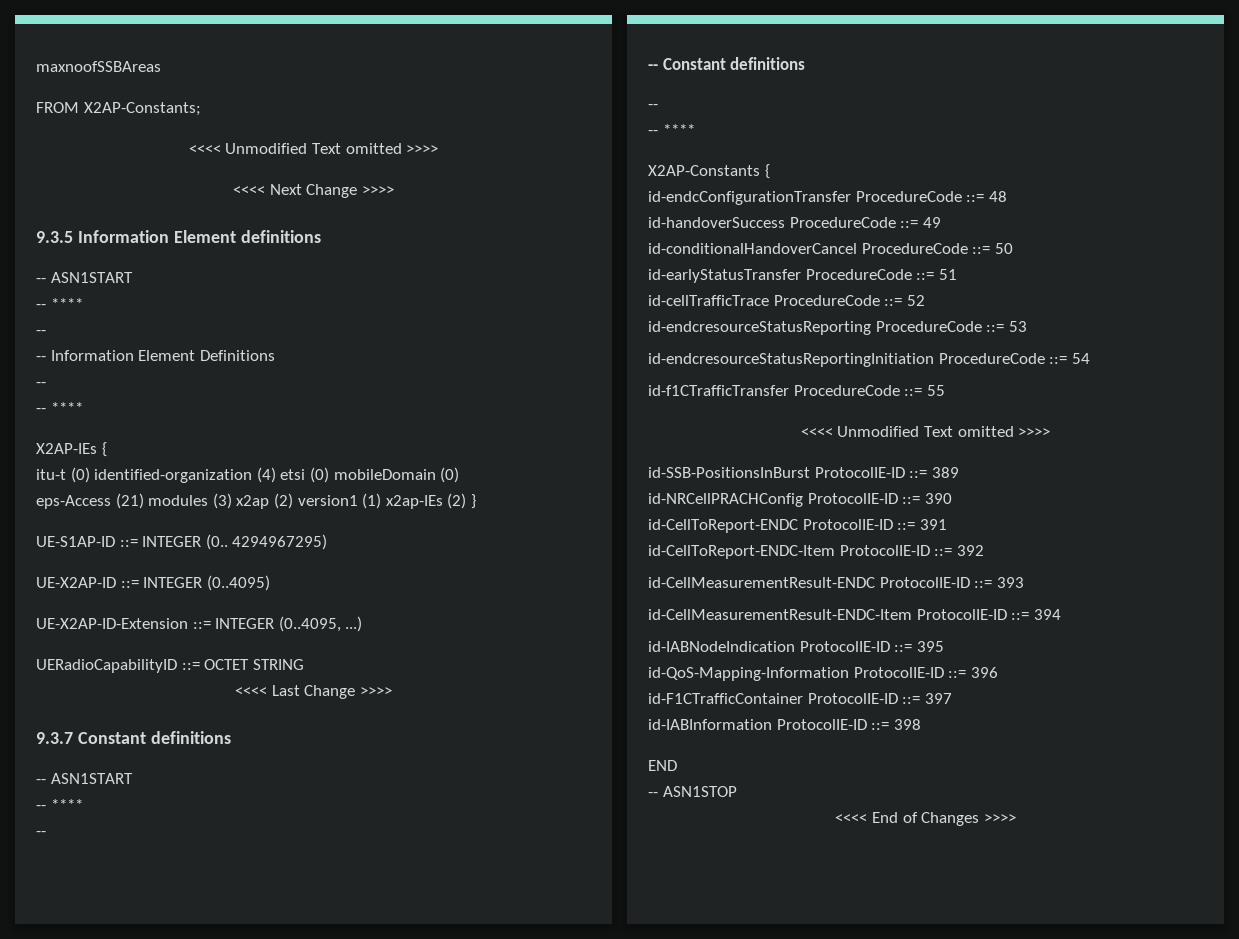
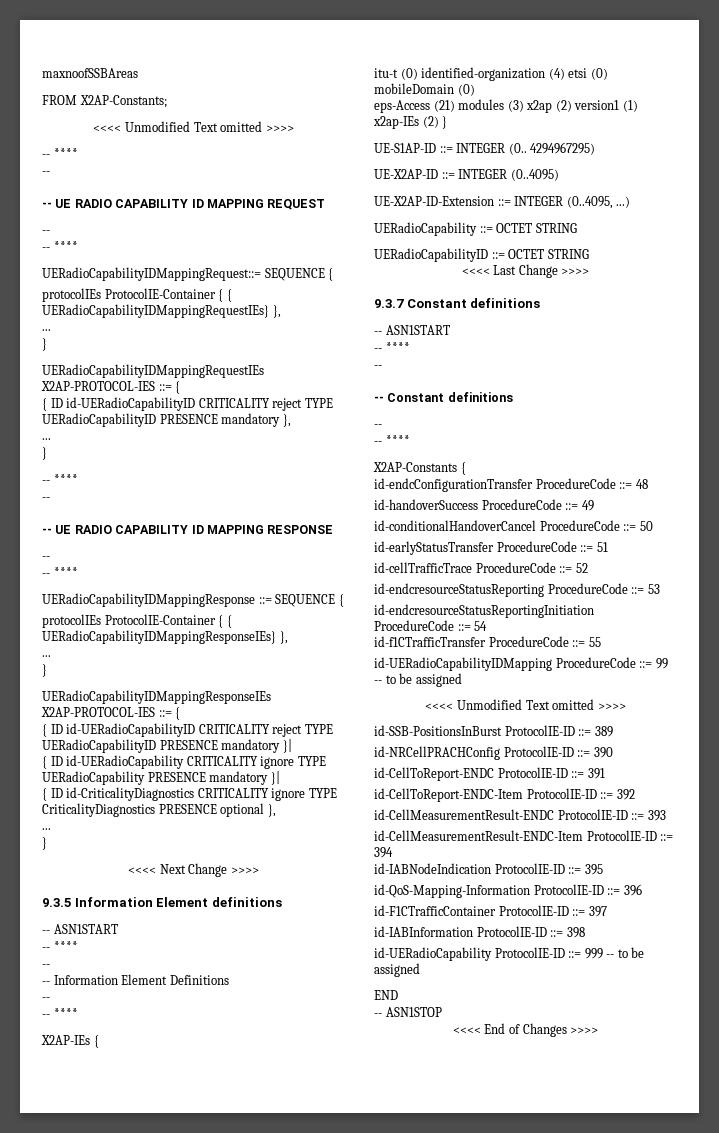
(439, 149) none -> [42,148,78,158] [42,171,50,175] [42,199,326,210] [42,230,50,234] [42,241,78,251] [42,267,334,281] [42,288,232,302] [42,304,281,318] [42,329,51,331] [42,338,47,351] [42,364,264,378] [41,381,181,394] [42,397,333,411] [42,413,291,427] [42,438,51,440] [42,447,47,460] [42,474,78,484] [42,497,50,501] [42,525,334,534] [42,556,50,560] [42,567,78,577] [42,593,344,607] [42,614,232,628] [42,630,288,644] [42,655,51,657] [42,664,47,677] [42,690,271,704] [41,707,181,720] [42,723,333,737] [42,739,292,753] [42,755,326,769] [42,771,280,785] [42,787,337,801] [42,803,276,817] [42,828,51,830] [42,837,47,850] // -- **** // -- // -- UE RADIO CAPABILITY ID MAPPING REQUEST // -- // -- **** // UERadioCapabilityIDMappingRequest::= SEQUENCE { // protocolIEs ProtocolIE-Container { { UERadioCapabilityIDMappingRequestIEs} }, // ... // } // UERadioCapabilityIDMappingRequestIEs X2AP-PROTOCOL-IES ::= { // { ID id-UERadioCapabilityID CRITICALITY reject TYPE UERadioCapabilityID PRESENCE mandatory }, // ... // } // -- **** // -- // -- UE RADIO CAPABILITY ID MAPPING RESPONSE // -- // -- **** // UERadioCapabilityIDMappingResponse ::= SEQUENCE { // protocolIEs ProtocolIE-Container { { UERadioCapabilityIDMappingResponseIEs} }, // ... // } // UERadioCapabilityIDMappingResponseIEs X2AP-PROTOCOL-IES ::= { // { ID id-UERadioCapabilityID CRITICALITY reject TYPE UERadioCapabilityID PRESENCE mandatory }| // { ID id-UERadioCapability CRITICALITY ignore TYPE UERadioCapability PRESENCE mandatory }| // { ID id-CriticalityDiagnostics CRITICALITY ignore TYPE CriticalityDiagnostics PRESENCE optional }, // ... // }
(363, 624) none -> [374,222,577,236] // UERadioCapability ::= OCTET STRING
(945, 390) none -> [374,657,668,671] [374,673,462,687] // id-UERadioCapabilityIDMapping ProcedureCode ::= 99 -- to be assigned
(921, 724) none -> [374,947,645,961] [374,963,420,977] // id-UERadioCapability ProtocolIE-ID ::= 999 -- to be assigned

